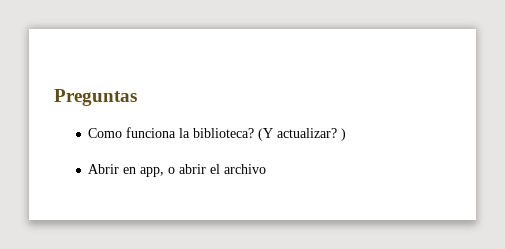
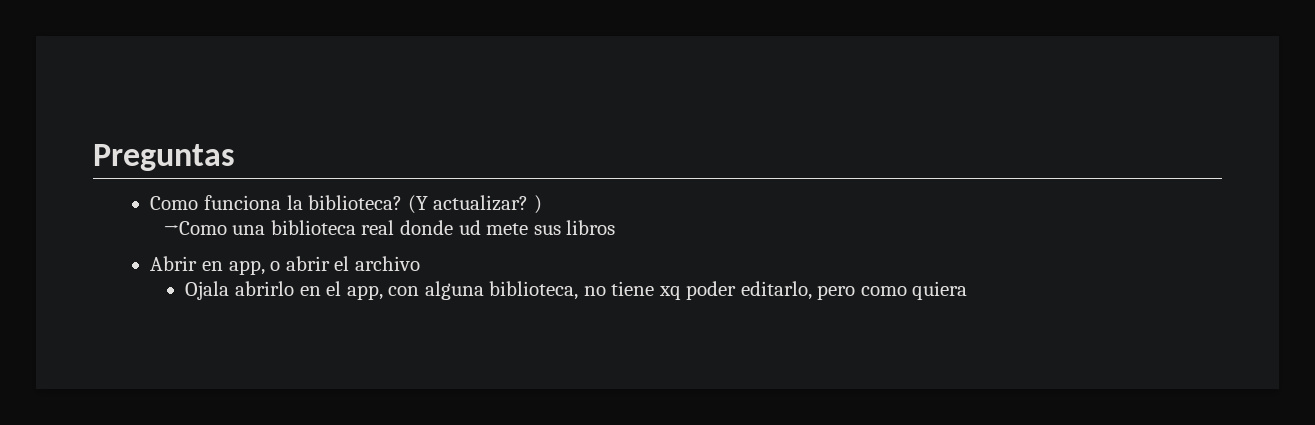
(347, 134) none -> [162,220,616,235] // →Como una biblioteca real donde ud mete sus libros
(267, 169) none -> [185,281,968,300] // Ojala abrirlo en el app, con alguna biblioteca, no tiene xq poder editarlo, pero como quiera

